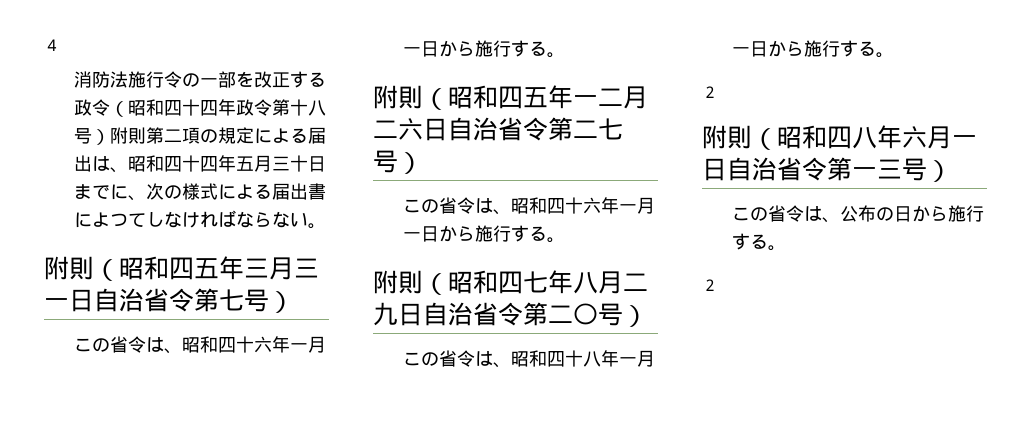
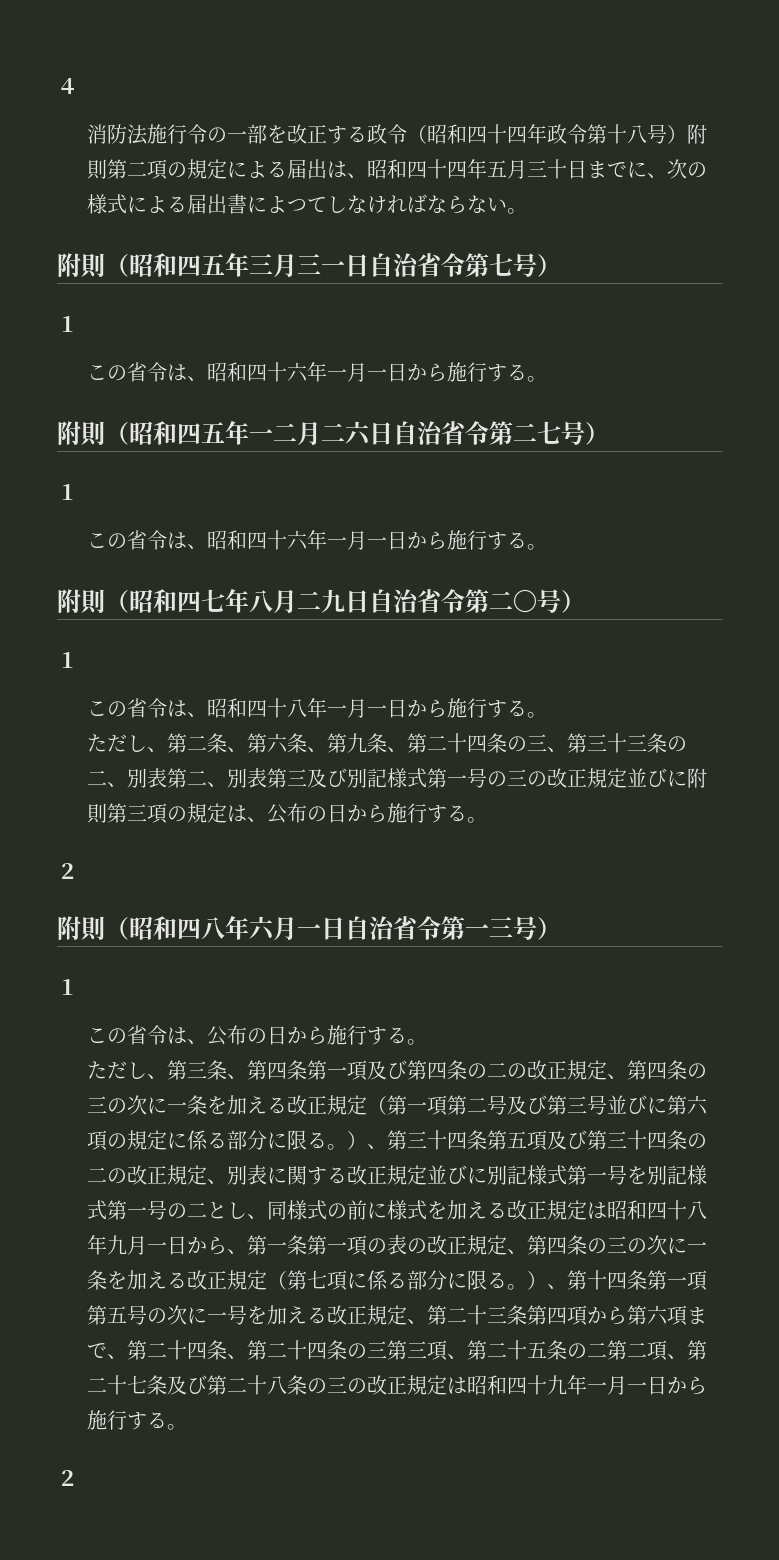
(294, 302) none -> [57,316,78,332] // １
(423, 163) none -> [57,484,78,500] // １
(648, 316) none -> [57,652,78,668] // １
(895, 55) none -> [86,733,687,753] [86,768,707,788] [86,803,487,824] // ただし、第二条、第六条、第九条、第二十四条の三、第三十三条の二、別表第二、別表第三及び別記様式第一号の三の改正規定並びに附則第三項の規定は、公布の日から施行する。
(952, 171) none -> [57,979,78,995] // １
(787, 248) none -> [86,1060,707,1081] [86,1095,708,1116] [86,1130,707,1151] [86,1165,707,1185] [86,1200,707,1220] [86,1235,707,1256] [86,1270,707,1291] [86,1305,707,1326] [86,1340,707,1361] [86,1375,707,1395] [86,1410,187,1430] // ただし、第三条、第四条第一項及び第四条の二の改正規定、第四条の三の次に一条を加える改正規定（第一項第二号及び第三号並びに第六項の規定に係る部分に限る。）、第三十四条第五項及び第三十四条の二の改正規定、別表に関する改正規定並びに別記様式第一号を別記様式第一号の二とし、同様式の前に様式を加える改正規定は昭和四十八年九月一日から、第一条第一項の表の改正規定、第四条の三の次に一条を加える改正規定（第七項に係る部分に限る。）、第十四条第一項第五号の次に一号を加える改正規定、第二十三条第四項から第六項まで、第二十四条、第二十四条の三第三項、第二十五条の二第二項、第二十七条及び第二十八条の三の改正規定は昭和四十九年一月一日から施行する。

